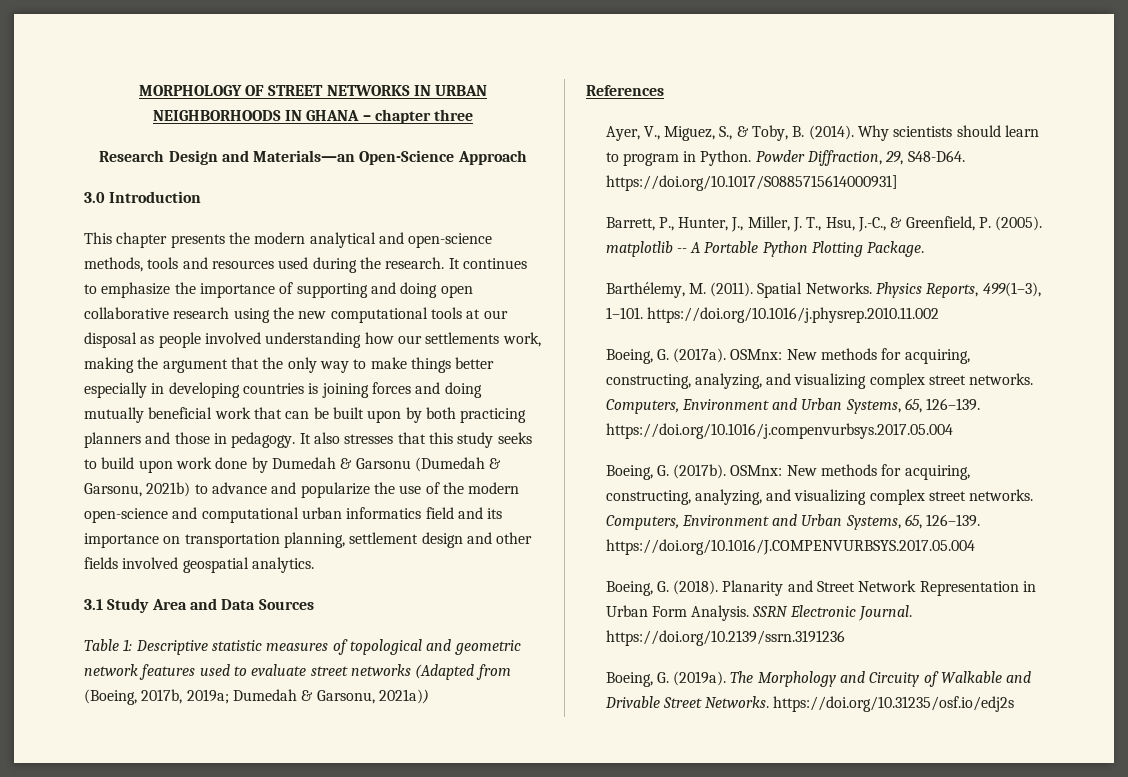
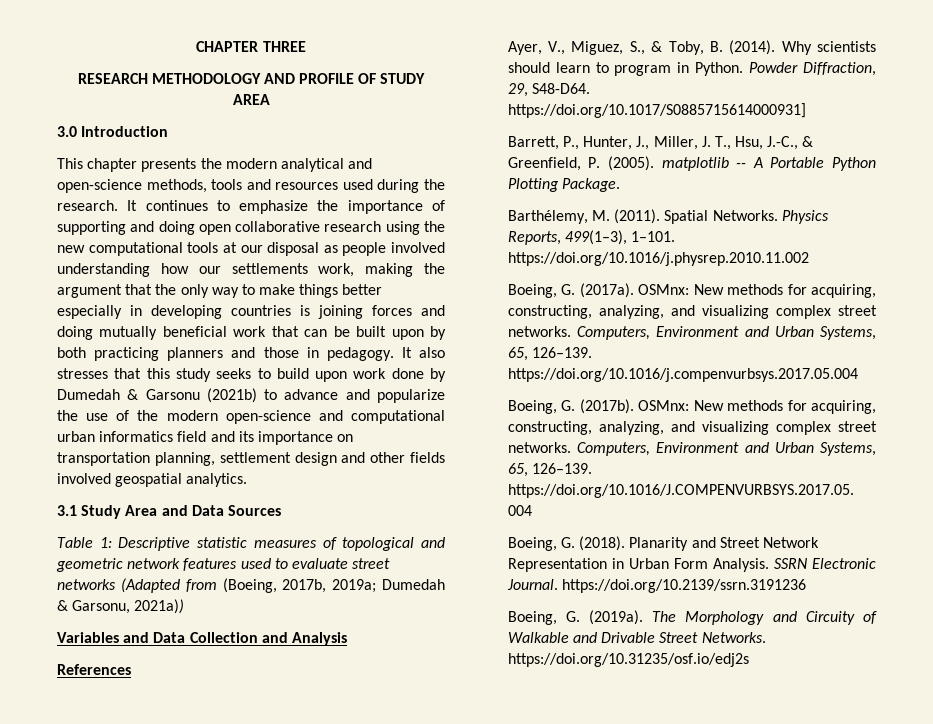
[138,85,488,96] [152,109,474,124] [99,150,527,165] MORPHOLOGY OF STREET NETWORKS IN URBAN NEIGHBORHOODS IN GHANA – chapter three // Research Design and Materials—an Open-Science Approach -> [196,41,306,52] [77,73,426,84] [232,94,270,105] CHAPTER THREE // RESEARCH METHODOLOGY AND PROFILE OF STUDY AREA
[414,457,502,472] [84,482,191,497] (Dumedah & Garsonu, 2021b) -> [206,388,257,403] (2021b)
(429, 696) none -> [57,632,347,646] // Variables and Data Collection and Analysis

